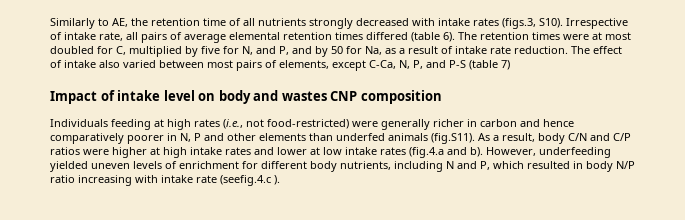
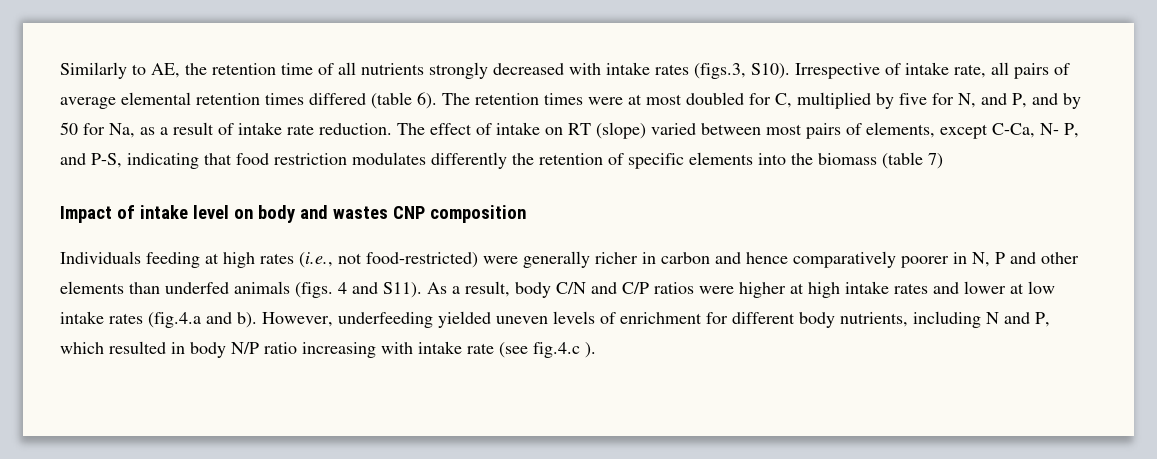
[99,60,120,68] also -> [545,122,646,139] on RT (slope)
[399,60,466,69] N, P, and P-S -> [1040,123,1079,138] [60,152,877,169] N- P, and P-S, indicating that food restriction modulates differently the retention of specific elements into the biomass
[431,133,475,144] (fig.S11). -> [295,282,422,298] (figs. 4 and S11).
[220,175,271,186] (seefig.4.c -> [499,342,580,358] (see fig.4.c

